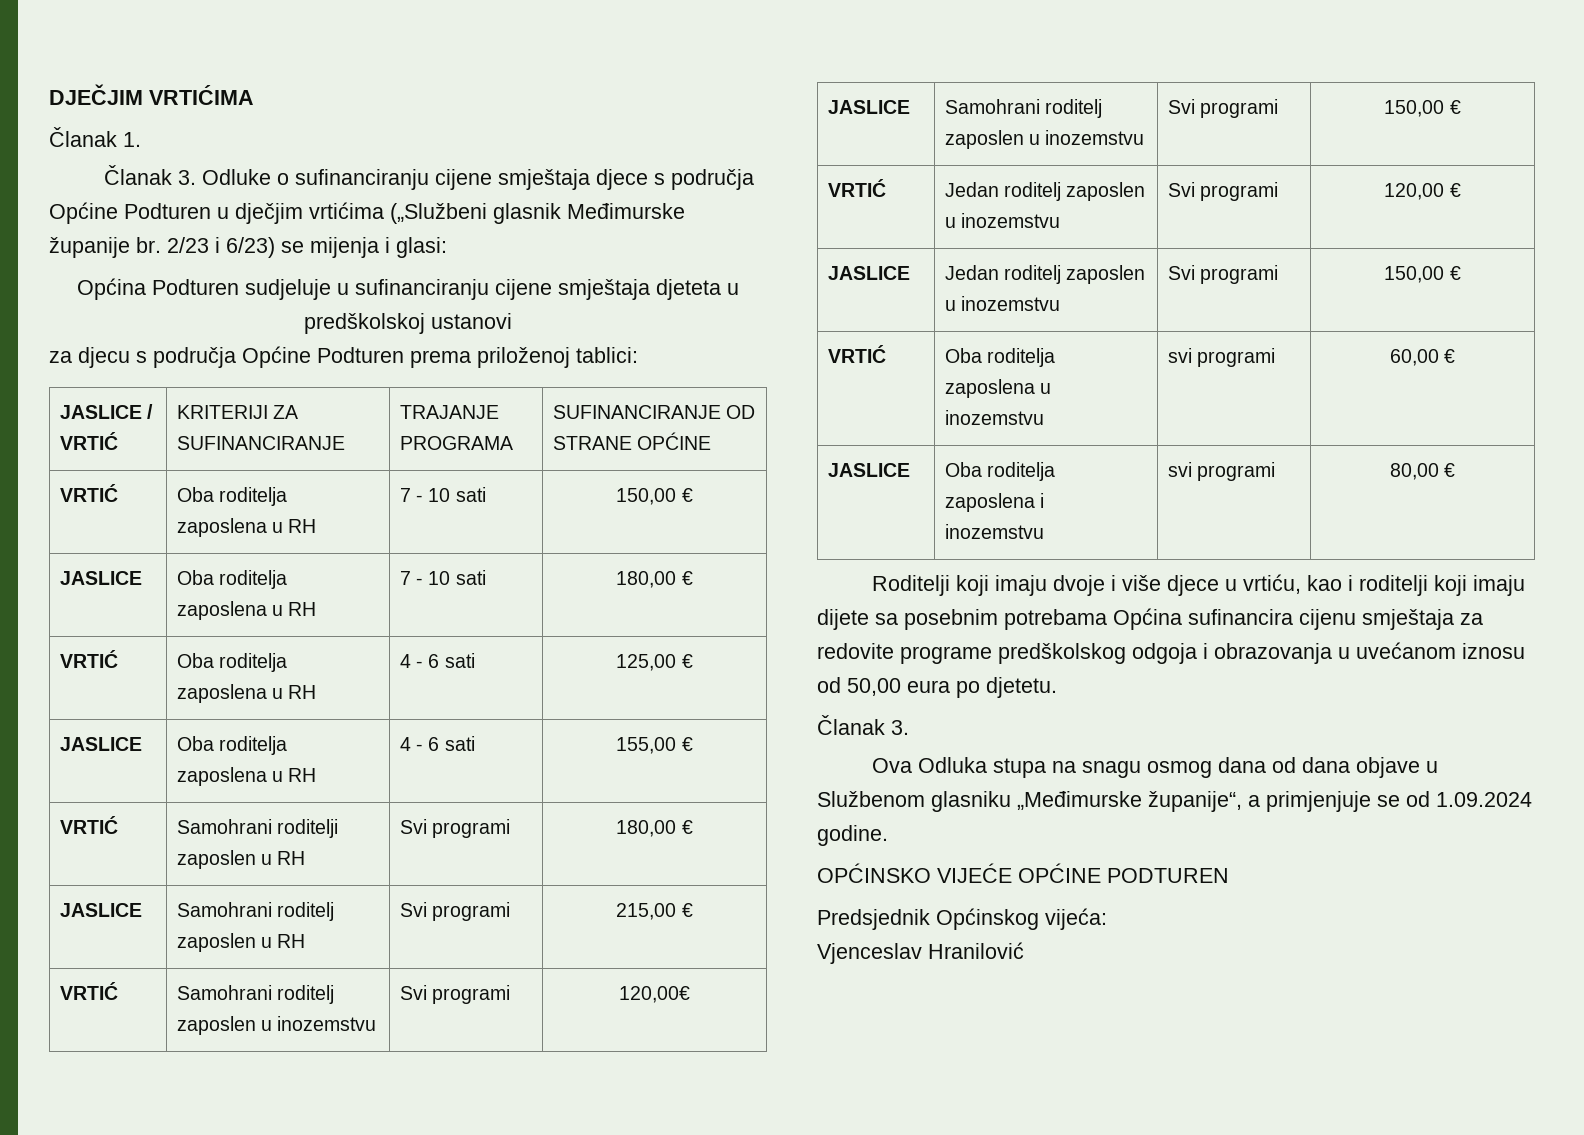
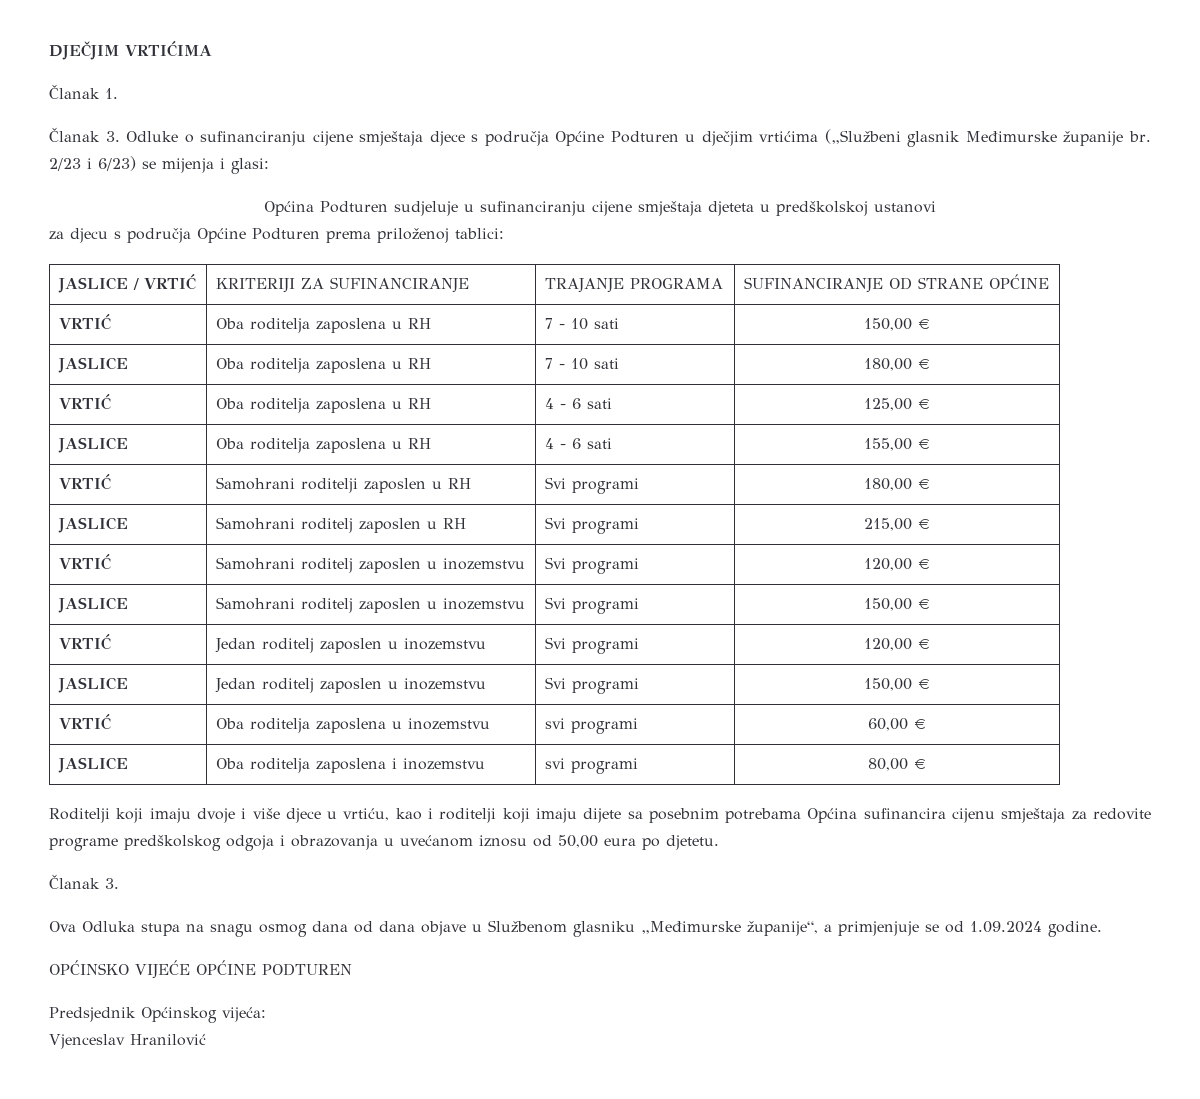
[619,986,690,1003] 120,00€ -> [863,558,930,571] 120,00 €

